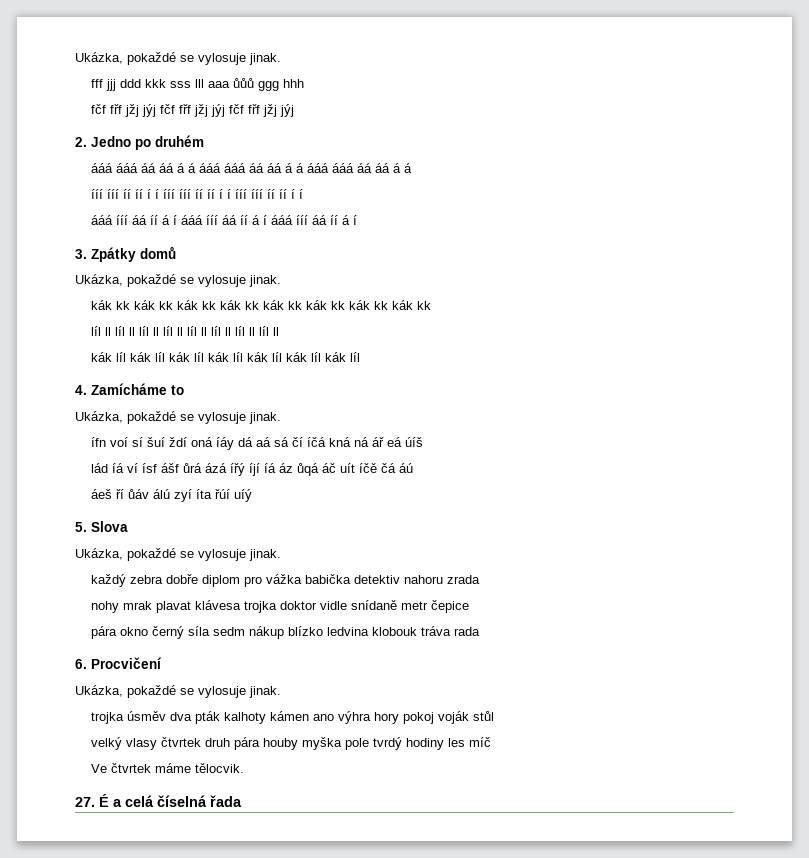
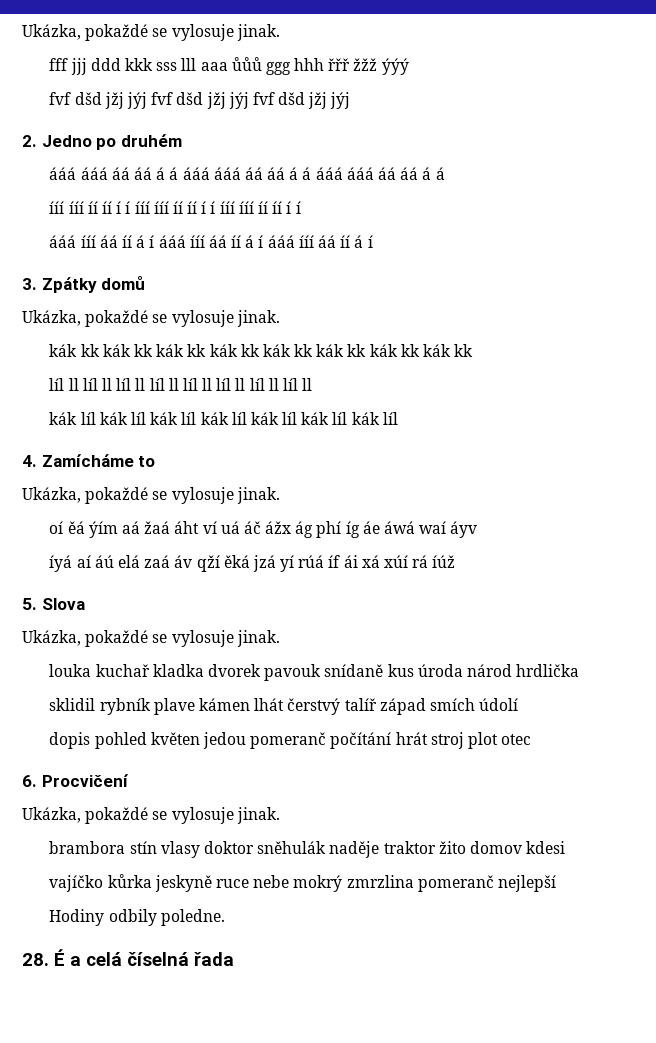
[90,104,260,117] // fčf fřf jžj jýj fčf fřf jžj jýj fčf fřf -> [328,58,409,75] [49,92,306,109] řřř žžž ýýý // fvf dšd jžj jýj fvf dšd jžj jýj fvf dšd
[90,437,423,450] [90,463,413,476] [90,489,252,502] ífn voí sí šuí ždí oná íáy dá aá sá čí íčá kná ná ář eá úíš // lád íá ví ísf ášf ůrá ázá ířý íjí íá áz ůqá áč uít íčě čá áú // áeš ří ůáv álú zyí íta řúí uíý -> [49,521,478,538] [49,555,456,572] oí ěá ýím aá žaá áht ví uá áč ážx ág phí íg áe áwá waí áyv // íyá aí áú elá zaá áv qží ěká jzá yí rúá íf ái xá xúí rá íúž
[90,574,480,587] [90,600,469,613] [90,626,480,639] každý zebra dobře diplom pro vážka babička detektiv nahoru zrada // nohy mrak plavat klávesa trojka doktor vidle snídaně metr čepice // pára okno černý síla sedm nákup blízko ledvina klobouk tráva rada -> [49,664,580,681] [49,698,519,715] [49,732,532,749] louka kuchař kladka dvorek pavouk snídaně kus úroda národ hrdlička // sklidil rybník plave kámen lhát čerstvý talíř západ smích údolí // dopis pohled květen jedou pomeranč počítání hrát stroj plot otec
[90,711,494,724] [90,737,491,750] [90,763,244,773] [75,797,95,807] trojka úsměv dva pták kalhoty kámen ano výhra hory pokoj voják stůl // velký vlasy čtvrtek druh pára houby myška pole tvrdý hodiny les míč // Ve čtvrtek máme tělocvik. // 27. -> [49,841,566,858] [49,874,556,892] [49,909,225,926] [22,953,49,966] brambora stín vlasy doktor sněhulák naděje traktor žito domov kdesi // vajíčko kůrka jeskyně ruce nebe mokrý zmrzlina pomeranč nejlepší // Hodiny odbily poledne. // 28.

